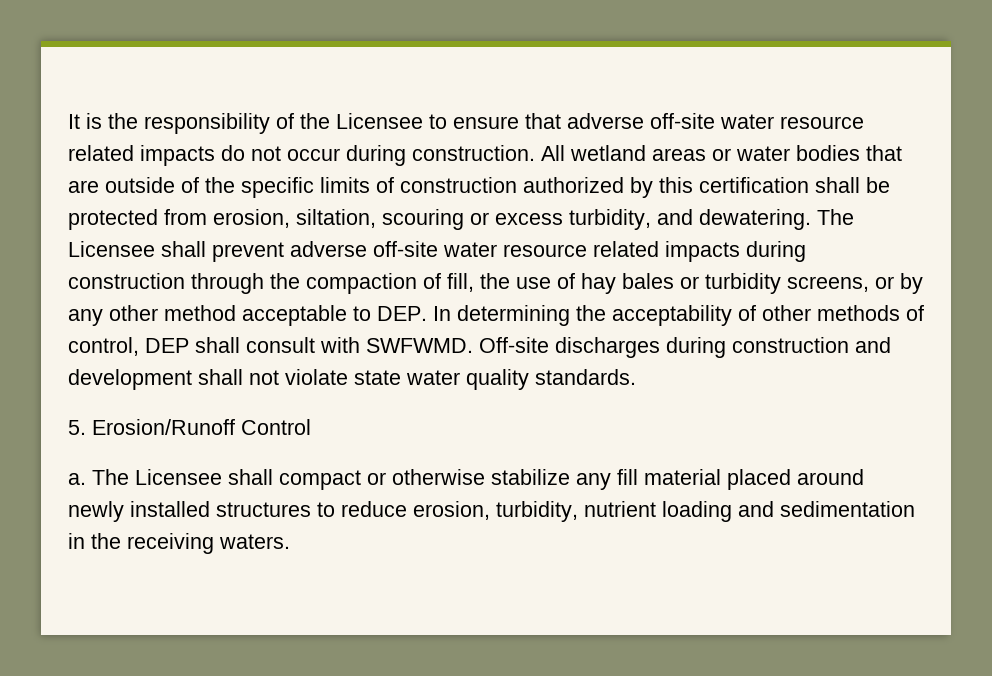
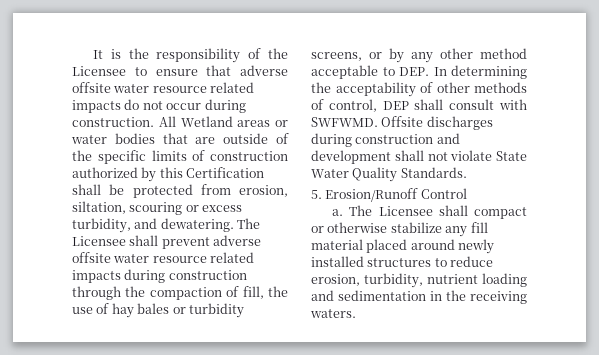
[650,113,715,129] off-site -> [72,82,111,93] offsite
[570,145,646,161] wetland -> [180,116,233,127] Wetland
[699,177,809,193] certification -> [186,167,265,178] Certification
[373,241,438,257] off-site -> [72,252,111,263] offsite
[479,337,549,353] Off-site -> [381,116,424,127] Offsite
[354,369,636,390] state water quality standards. -> [496,151,527,161] [311,167,467,182] State Water Quality Standards.

